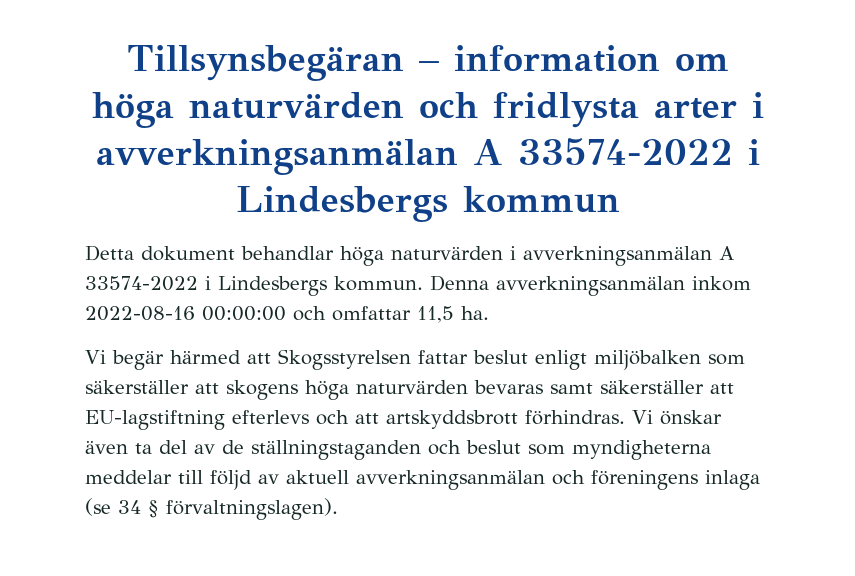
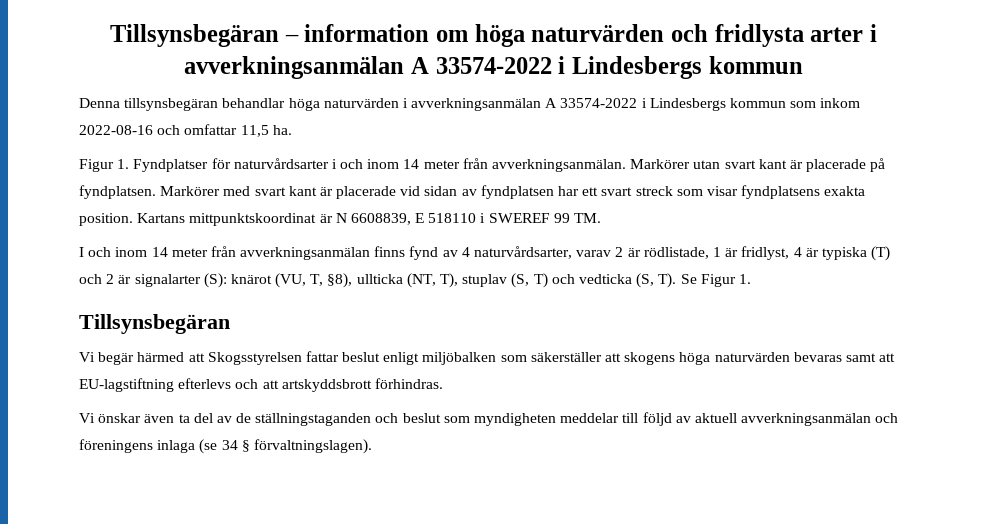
[85,245,235,261] Detta dokument -> [79,98,219,111] Denna tillsynsbegäran
[334,275,685,296] kommun. Denna avverkningsanmälan -> [730,98,817,108] kommun som
[202,306,286,321] 00:00:00 -> (153, 130) none
(489, 313) none -> [79,158,886,172] [79,185,866,199] [79,213,602,226] [79,246,891,261] [79,273,751,288] [79,314,230,334] // Figur 1. Fyndplatser för naturvårdsarter i och inom 14 meter från avverkningsanmälan. Markörer utan svart kant är placerade på fyndplatsen. Markörer med svart kant är placerade vid sidan av fyndplatsen har ett svart streck som visar fyndplatsens exakta position. Kartans mittpunktskoordinat är N 6608839, E 518110 i SWEREF 99 TM. // I och inom 14 meter från avverkningsanmälan finns fynd av 4 naturvårdsarter, varav 2 är rödlistade, 1 är fridlyst, 4 är typiska (T) och 2 är signalarter (S): knärot (VU, T, §8), ullticka (NT, T), stuplav (S, T) och vedticka (S, T). Se Figur 1. // Tillsynsbegäran
[600,380,704,394] säkerställer -> (876, 357) none
(625, 417) none -> (443, 383) //
[572,440,711,460] myndigheterna -> [474,413,557,426] myndigheten

